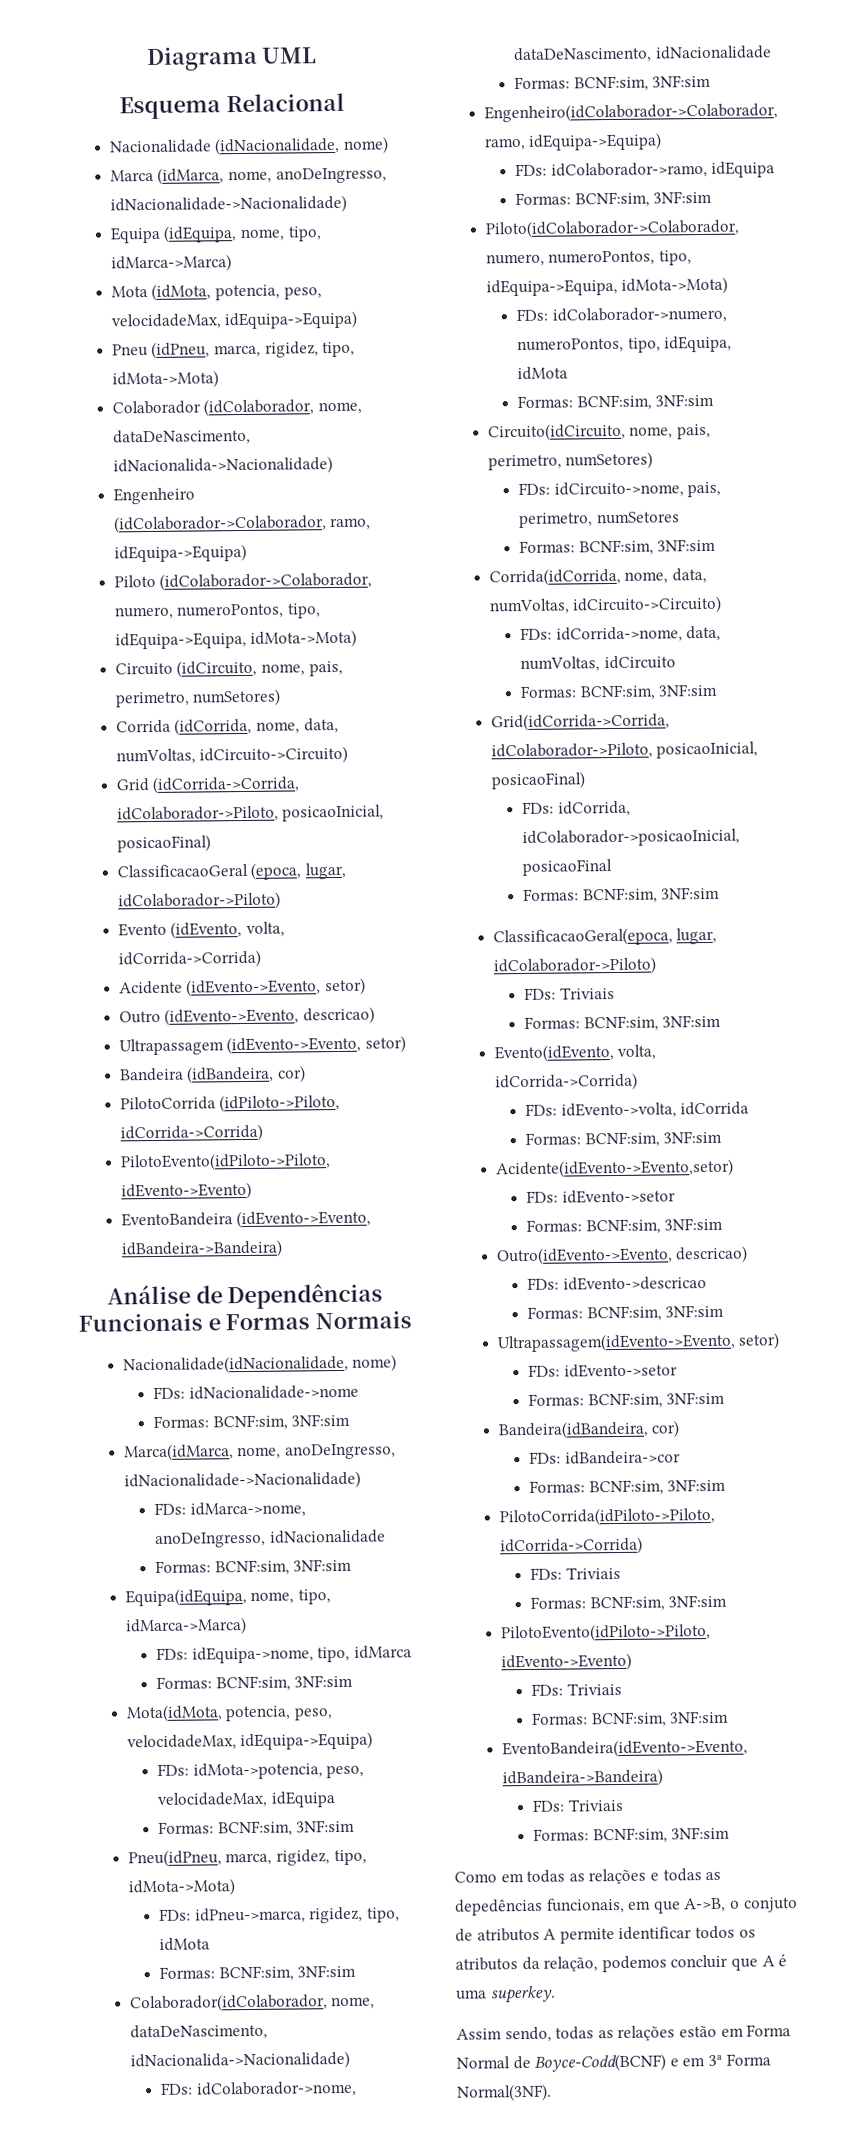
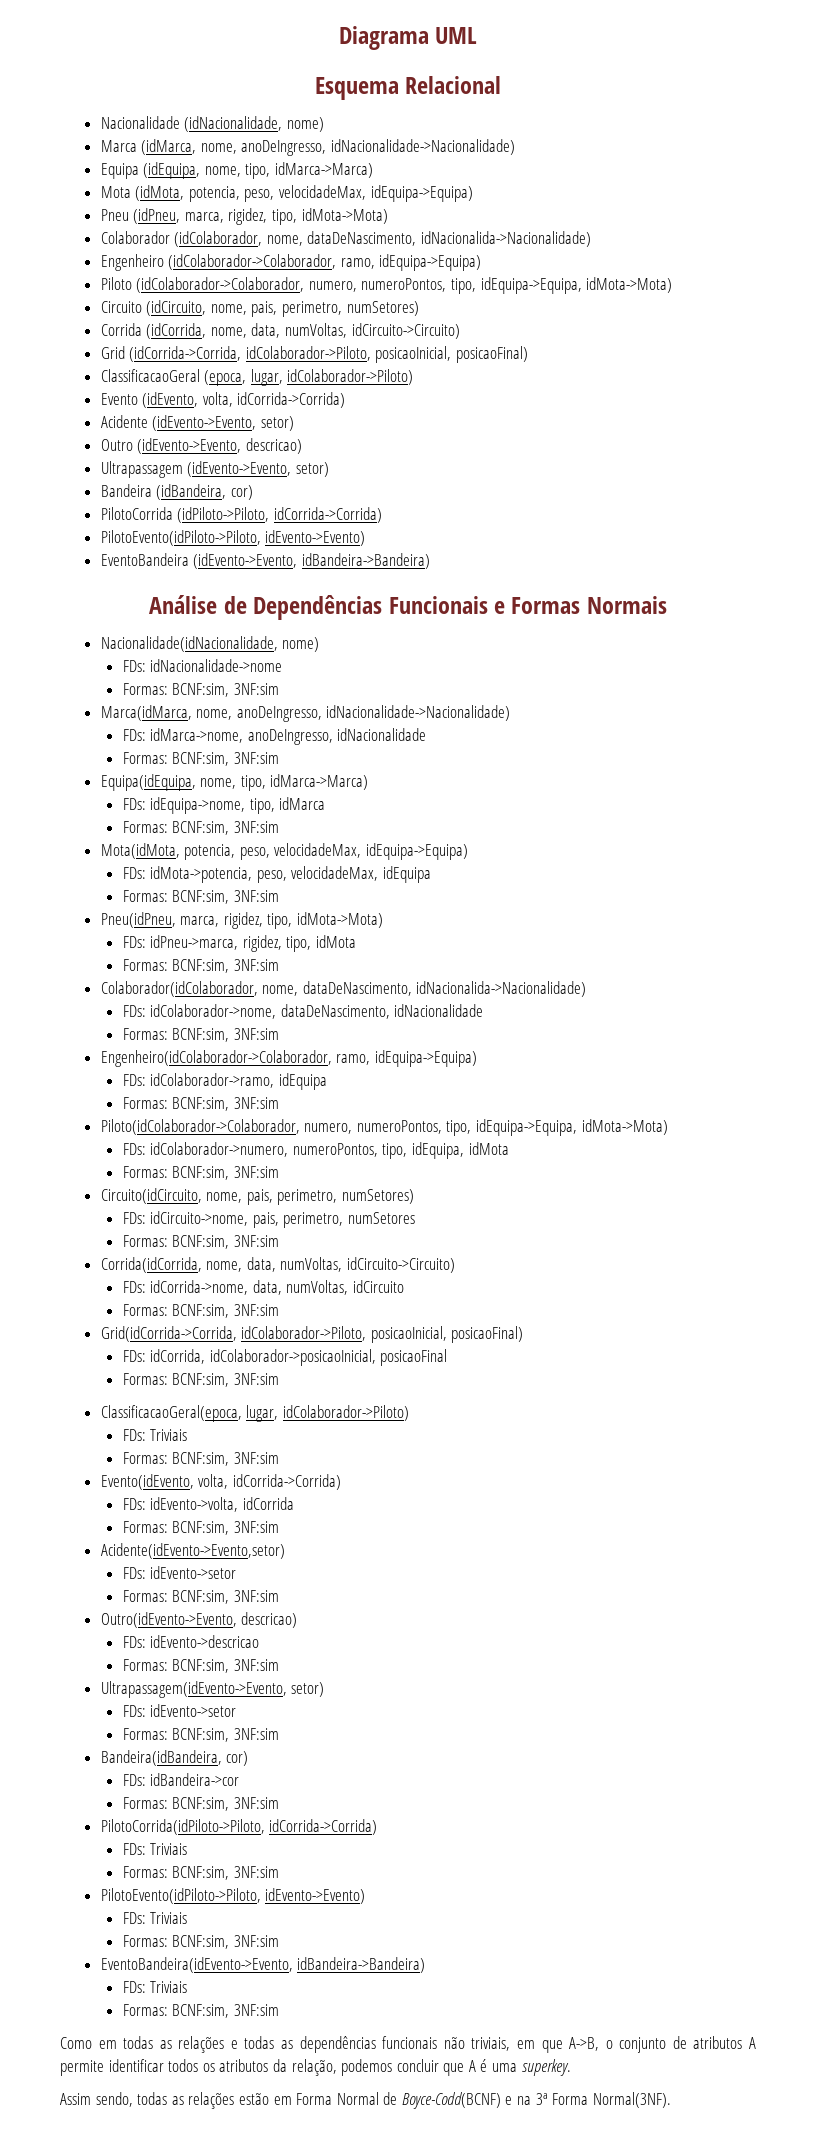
[455,1897,625,1916] depedências funcionais, -> [299,2036,511,2053] dependências funcionais não triviais,
[743,1897,798,1913] conjuto -> [619,2037,667,2053] conjunto
[682,2057,706,2067] em -> [517,2096,532,2105] na

